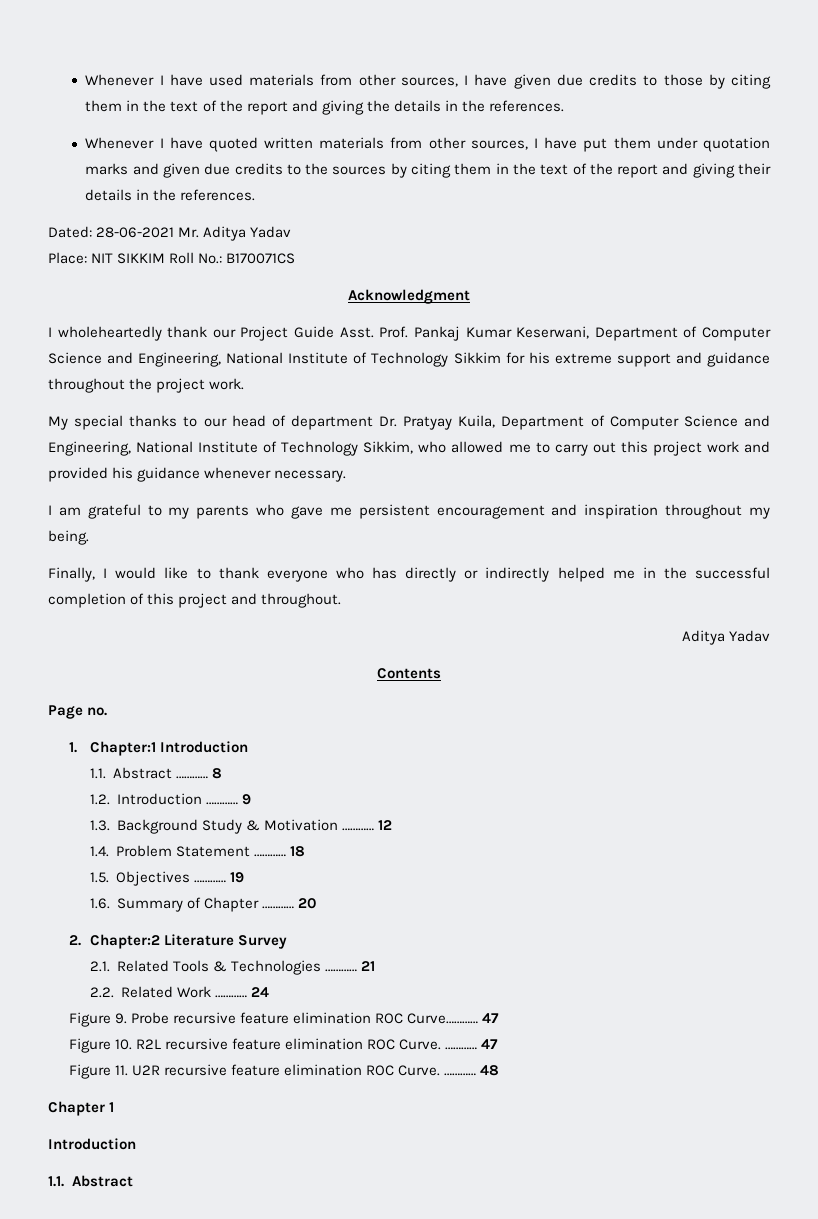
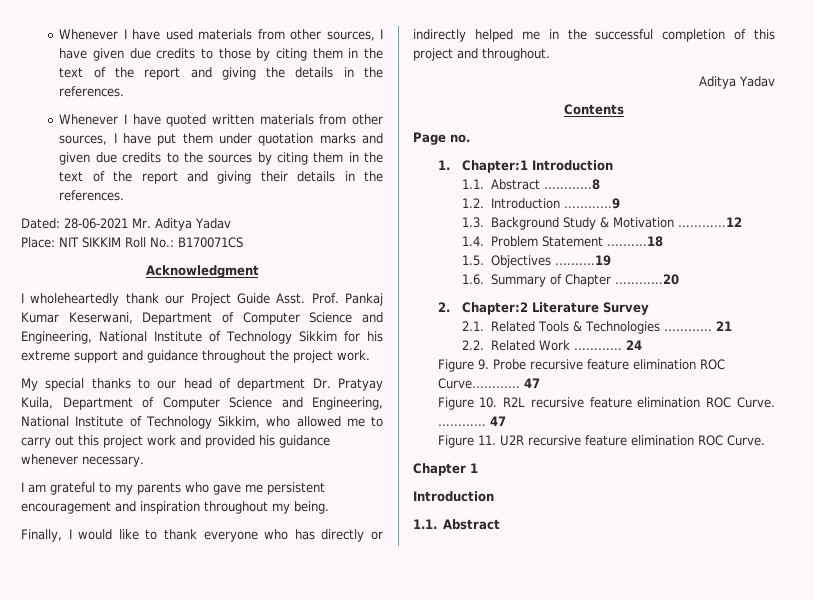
[176,768,223,779] ………… 8 -> [543,179,600,190] …………8
[206,794,252,805] ………… 9 -> [563,198,620,209] …………9
[342,820,393,831] ………… 12 -> [677,217,742,227] …………12
[254,846,306,857] ………… 18 -> [606,236,663,247] .………18
[194,872,245,883] ………… 19 -> [554,255,611,266] .………19
[262,898,317,909] ………… 20 -> [614,274,679,285] …………20
[444,1065,500,1076] ………… 48 -> (765, 440) none

